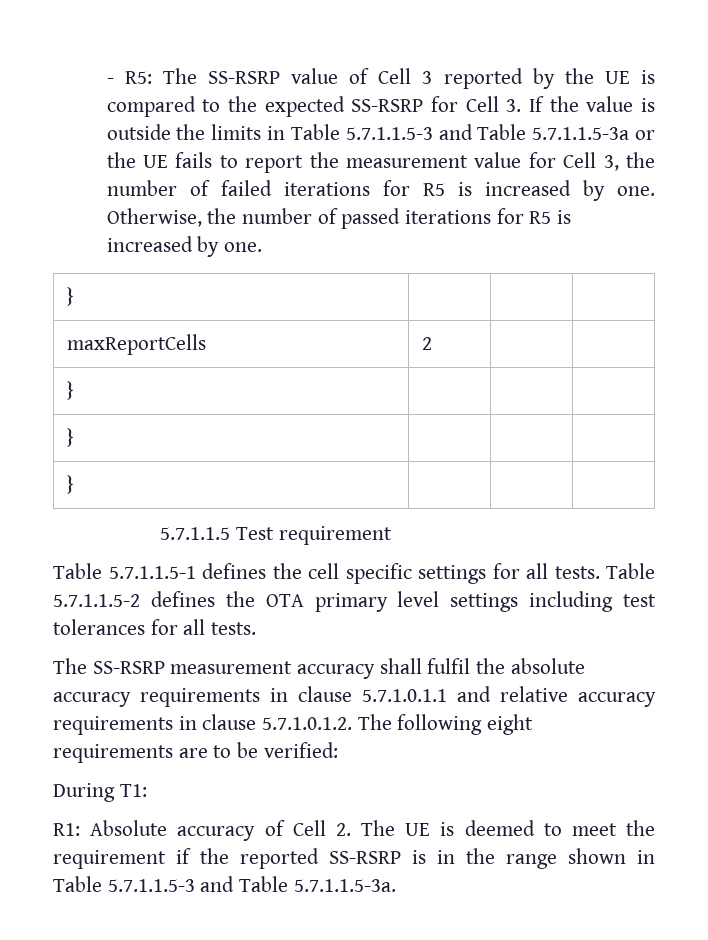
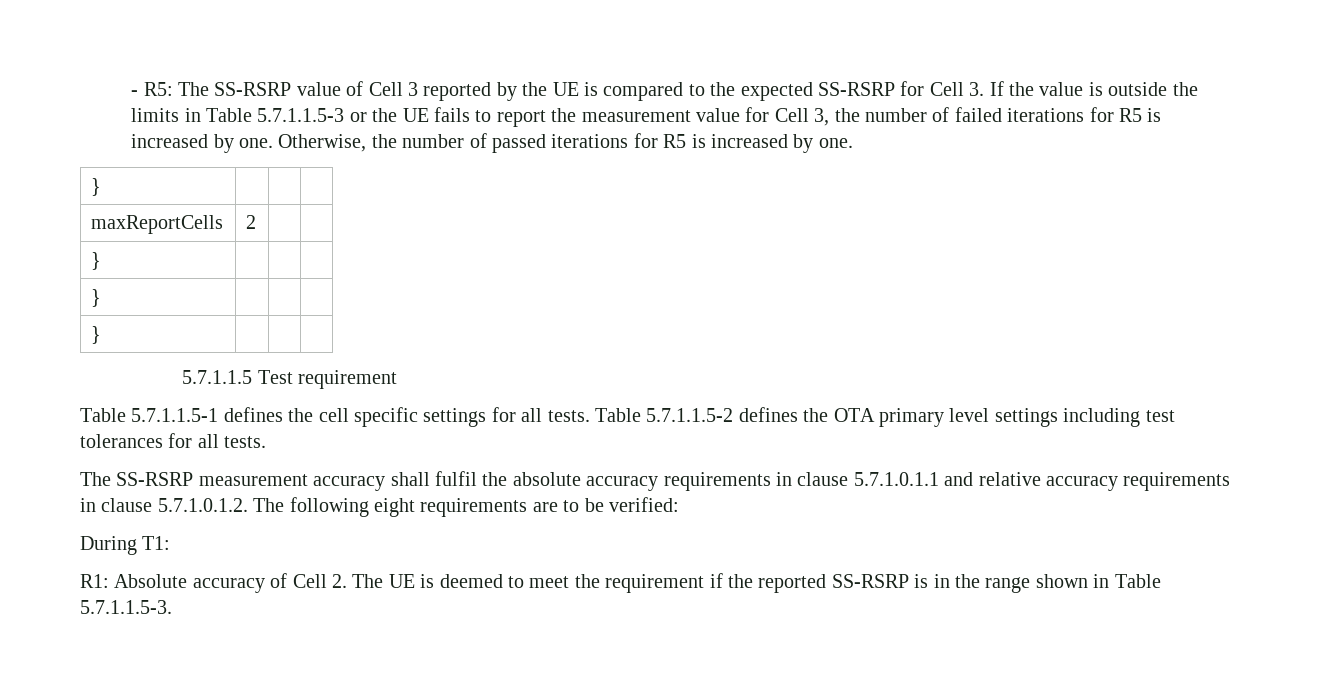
[438,124,630,140] and Table 5.7.1.1.5-3a -> (345, 115) none
[107,876,396,892] 5.7.1.1.5-3 and Table 5.7.1.1.5-3a. -> [80,600,172,614] 5.7.1.1.5-3.

